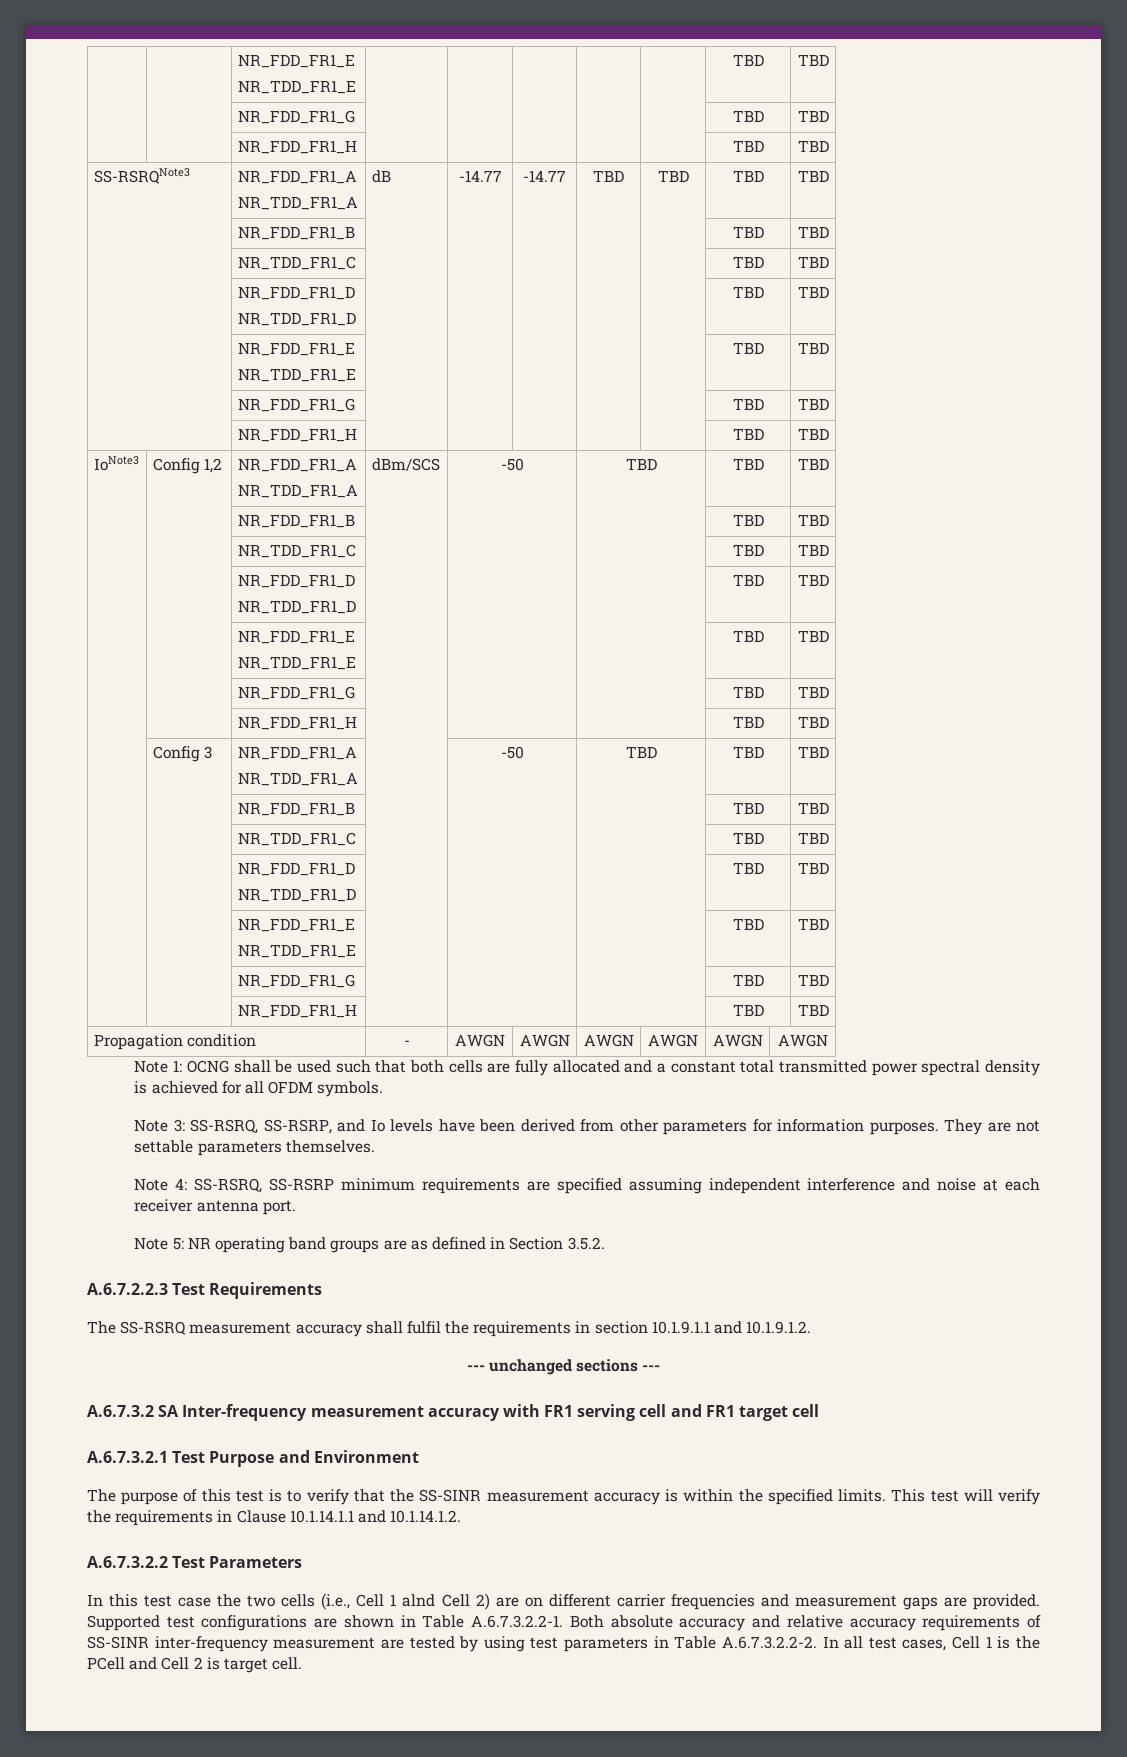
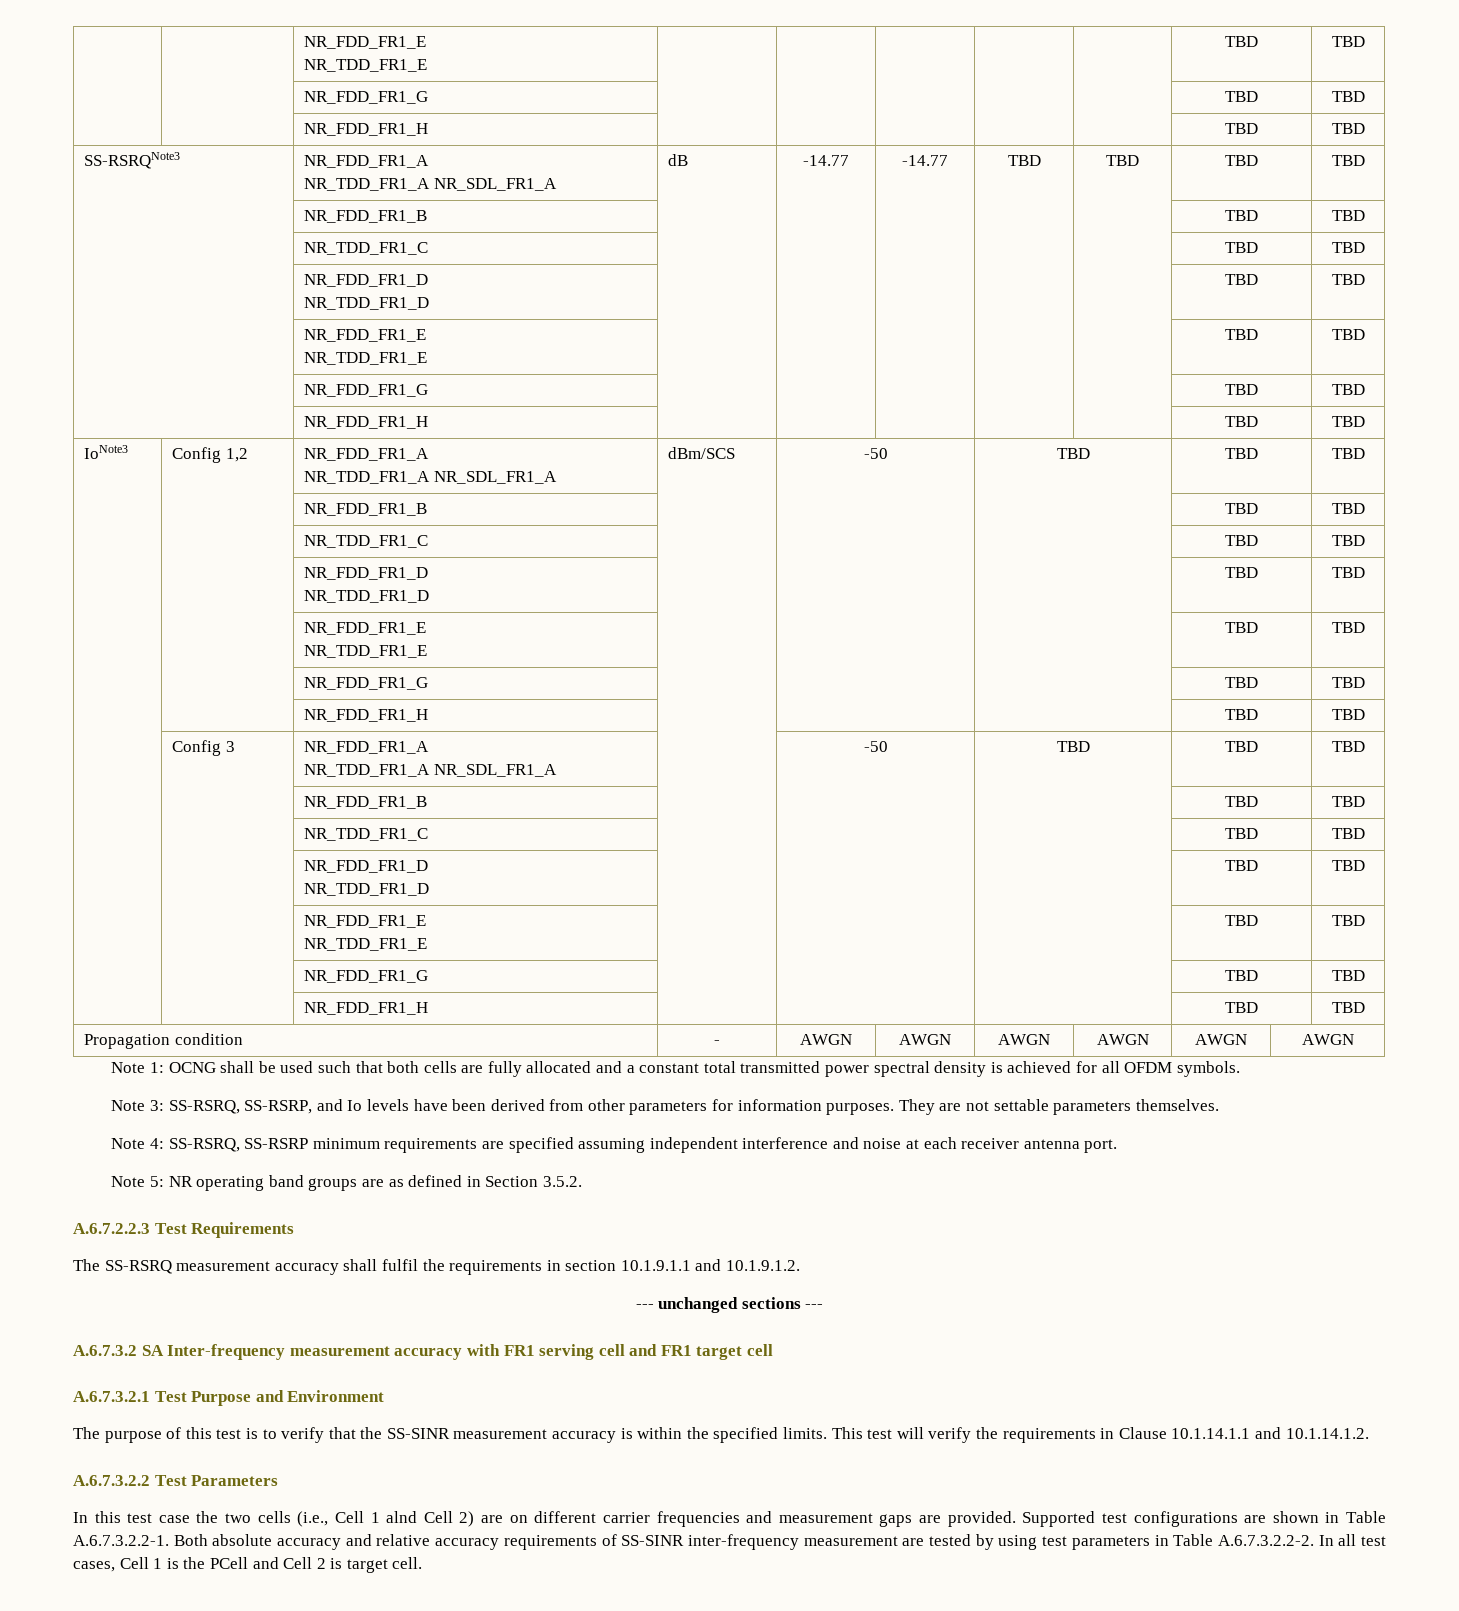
(358, 203) none -> [433,178,557,191] NR_SDL_FR1_A
(358, 491) none -> [433,471,557,484] NR_SDL_FR1_A
(358, 779) none -> [433,764,557,777] NR_SDL_FR1_A

